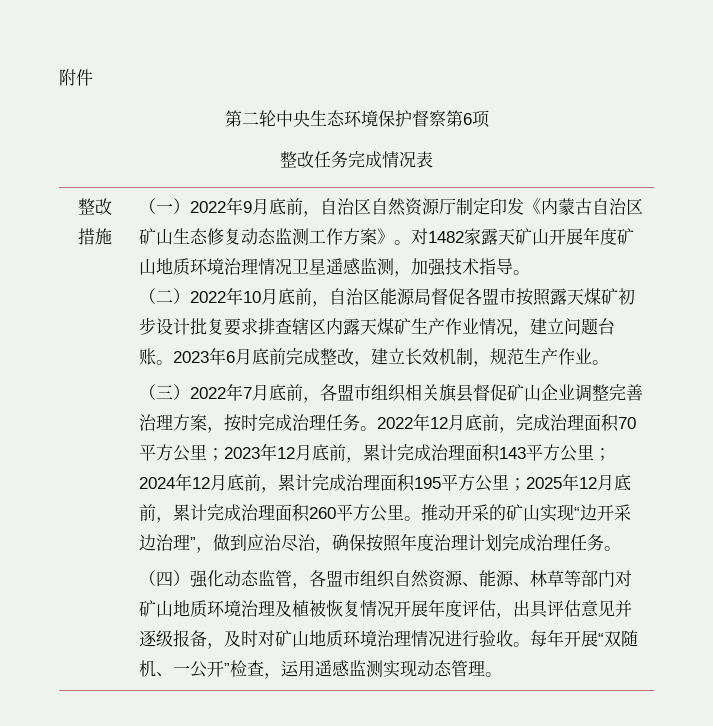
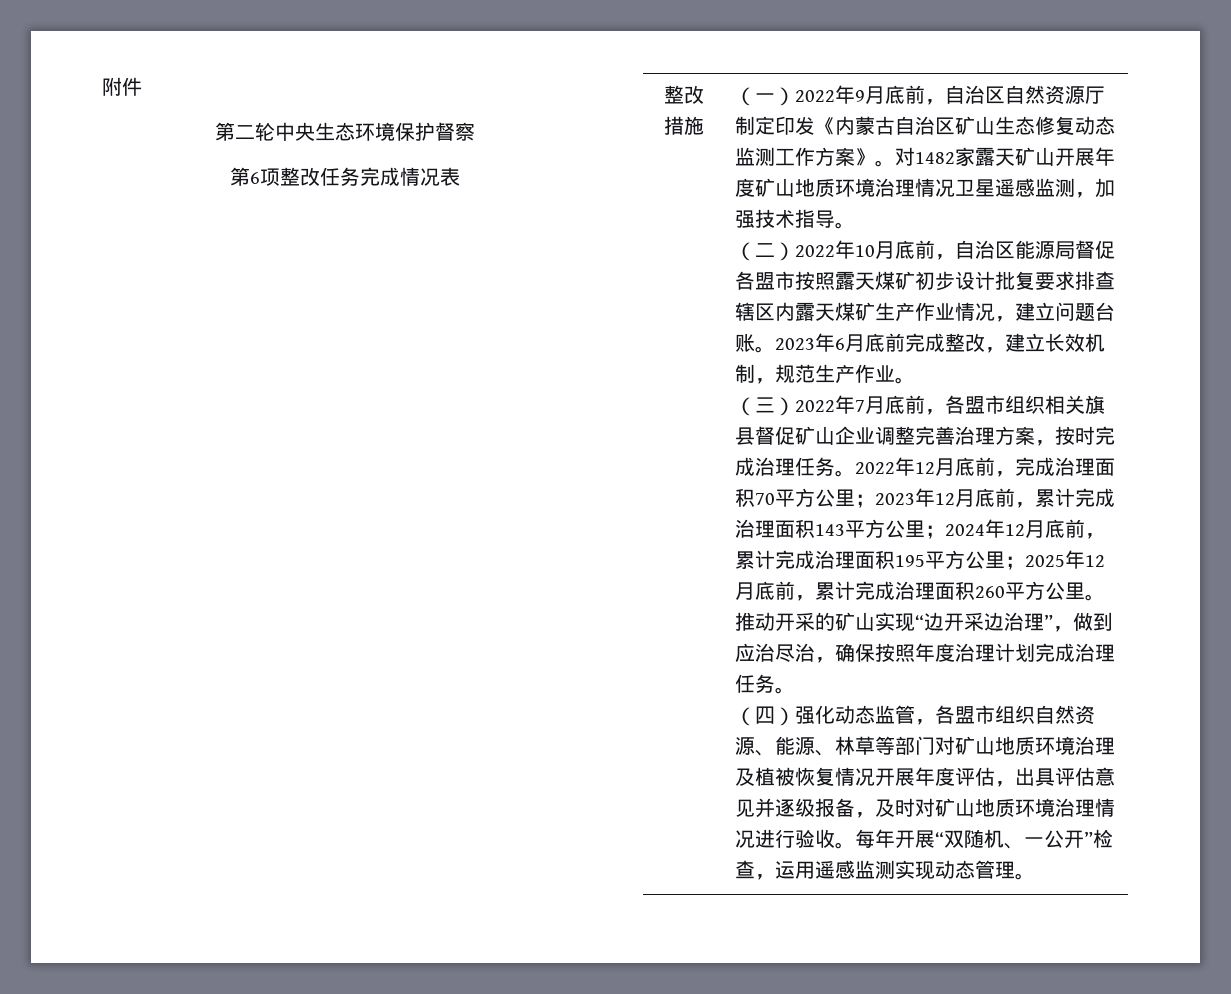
(446, 118) none -> (475, 131) //
(490, 119) // -> (280, 177) none

